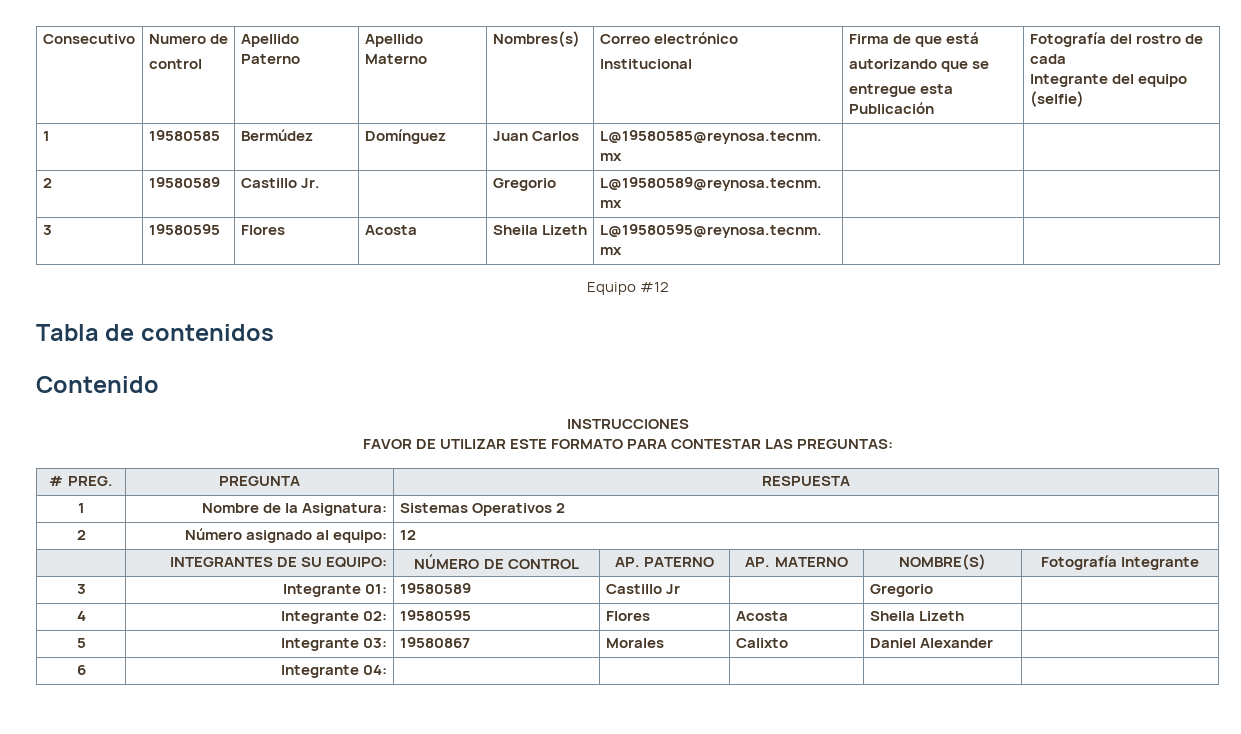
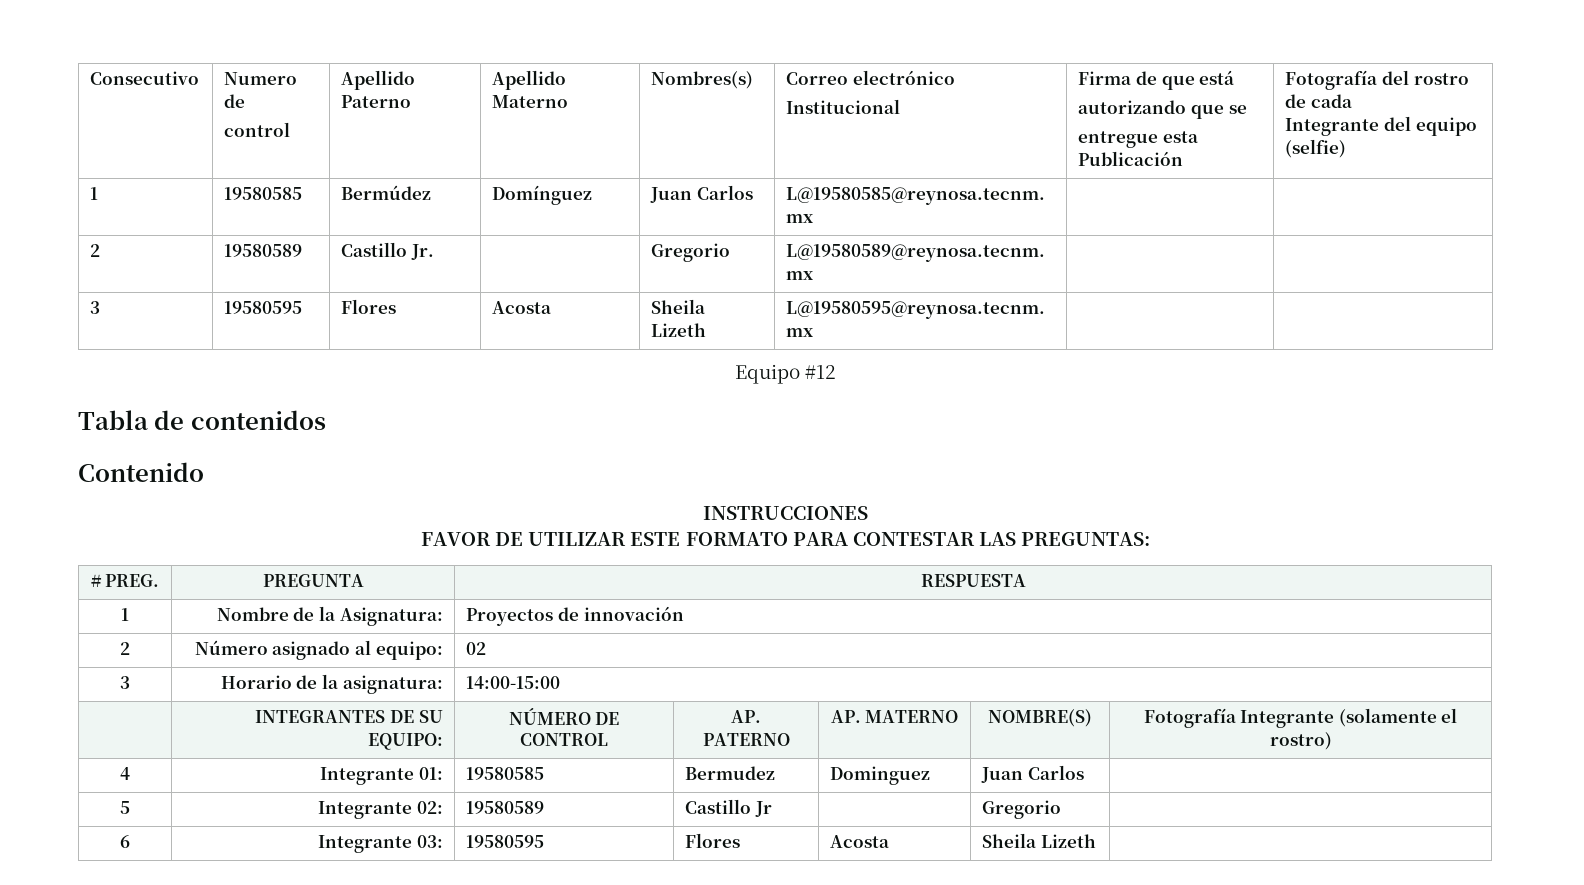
[399,503,565,516] Sistemas Operativos 2 -> [466,606,684,626] Proyectos de innovación
[399,530,416,540] 12 -> [466,642,487,655] [120,676,130,689] [220,674,443,694] [466,676,561,689] 02 // 3 | Horario de la asignatura: | 14:00-15:00
[76,584,86,594] [283,584,388,597] // 3 | Integrante 01: -> [1338,708,1458,727] [1269,732,1332,750] [120,767,130,780] [320,767,443,785] [466,767,545,780] [685,766,776,780] [830,766,931,785] [981,765,1084,783] [120,801,130,814] [318,801,443,819] (solamente el rostro) // 4 | Integrante 01: | 19580585 | Bermudez | Dominguez | Juan Carlos | // 5 | Integrante 02:
[76,611,86,621] [281,611,388,624] [399,610,471,621] [605,611,650,621] [735,611,788,621] [869,611,964,621] [76,638,86,648] [281,638,388,651] [399,637,470,648] [605,638,664,648] [735,638,788,648] [869,638,993,648] [76,665,86,675] [281,665,388,678] 4 | Integrante 02: | 19580595 | Flores | Acosta | Sheila Lizeth | // 5 | Integrante 03: | 19580867 | Morales | Calixto | Daniel Alexander | // 6 | Integrante 04: | | | | | -> [120,835,130,848] [318,835,443,853] [466,835,545,848] [685,833,741,848] [830,835,890,848] [982,833,1096,848] 6 | Integrante 03: | 19580595 | Flores | Acosta | Sheila Lizeth |

